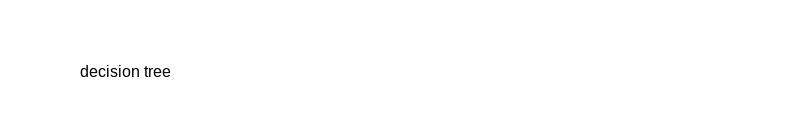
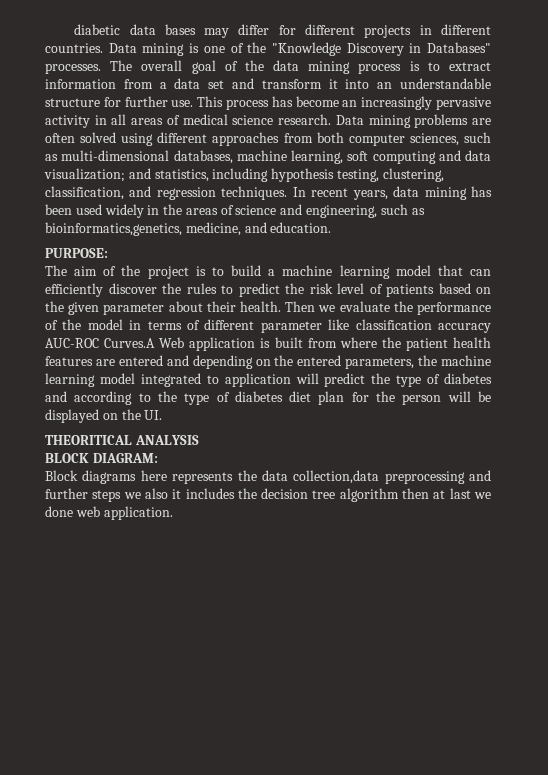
[80,65,172,77] decision tree -> [74,24,492,38] [45,42,491,56] [45,60,491,74] [45,78,492,89] [45,96,492,110] [45,114,491,128] [45,132,491,146] [45,150,491,164] [44,168,444,182] [45,186,493,200] [45,204,425,218] [45,222,332,236] [45,248,108,258] [45,265,491,279] [45,283,491,297] [45,301,491,315] [45,319,491,333] [45,337,492,351] [45,355,491,369] [45,373,492,387] [45,391,492,405] [45,409,163,423] [45,435,199,445] [45,453,158,463] [45,470,491,484] [45,488,492,502] [45,506,173,520] diabetic data bases may differ for different projects in different countries. Data mining is one of the "Knowledge Discovery in Databases" processes. The overall goal of the data mining process is to extract information from a data set and transform it into an understandable structure for further use. This process has become an increasingly pervasive activity in all areas of medical science research. Data mining problems are often solved using different approaches from both computer sciences, such as multi-dimensional databases, machine learning, soft computing and data visualization; and statistics, including hypothesis testing, clustering, classification, and regression techniques. In recent years, data mining has been used widely in the areas of science and engineering, such as bioinformatics,genetics, medicine, and education. // PURPOSE: // The aim of the project is to build a machine learning model that can efficiently discover the rules to predict the risk level of patients based on the given parameter about their health. Then we evaluate the performance of the model in terms of different parameter like classification accuracy AUC-ROC Curves.A Web application is built from where the patient health features are entered and depending on the entered parameters, the machine learning model integrated to application will predict the type of diabetes and according to the type of diabetes diet plan for the person will be displayed on the UI. // THEORITICAL ANALYSIS // BLOCK DIAGRAM: // Block diagrams here represents the data collection,data preprocessing and further steps we also it includes the decision tree algorithm then at last we done web application.

